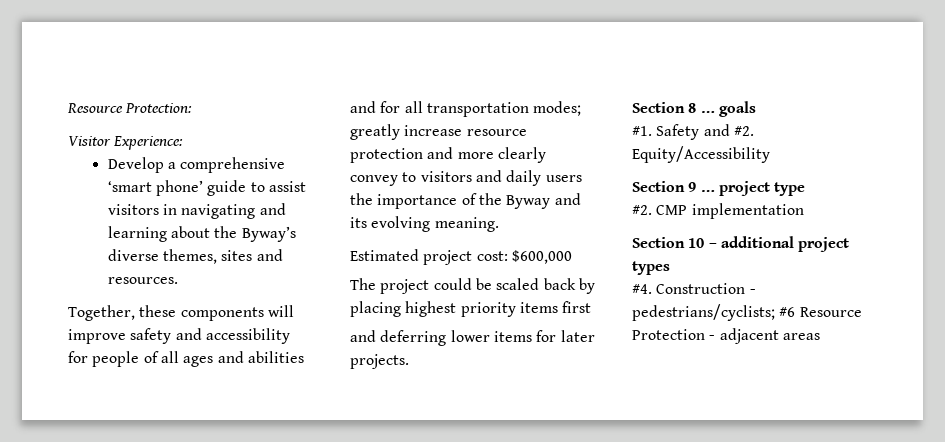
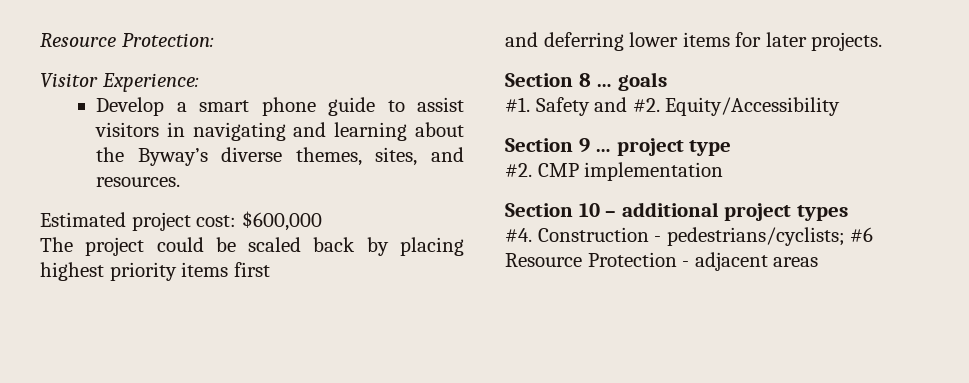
[180,157,286,173] [107,180,204,196] comprehensive ‘smart phone’ -> [199,97,316,116] smart phone
[221,250,253,261] sites -> [375,147,418,166] sites,
[68,305,294,321] [68,328,290,344] [68,351,304,367] [350,101,582,117] [350,124,527,140] [350,147,546,163] [350,170,582,186] [350,193,581,209] [350,216,499,232] // Together, these components will improve safety and accessibility for people of all ages and abilities and for all transportation modes; greatly increase resource protection and more clearly convey to visitors and daily users the importance of the Byway and its evolving meaning. -> (181, 182) none

